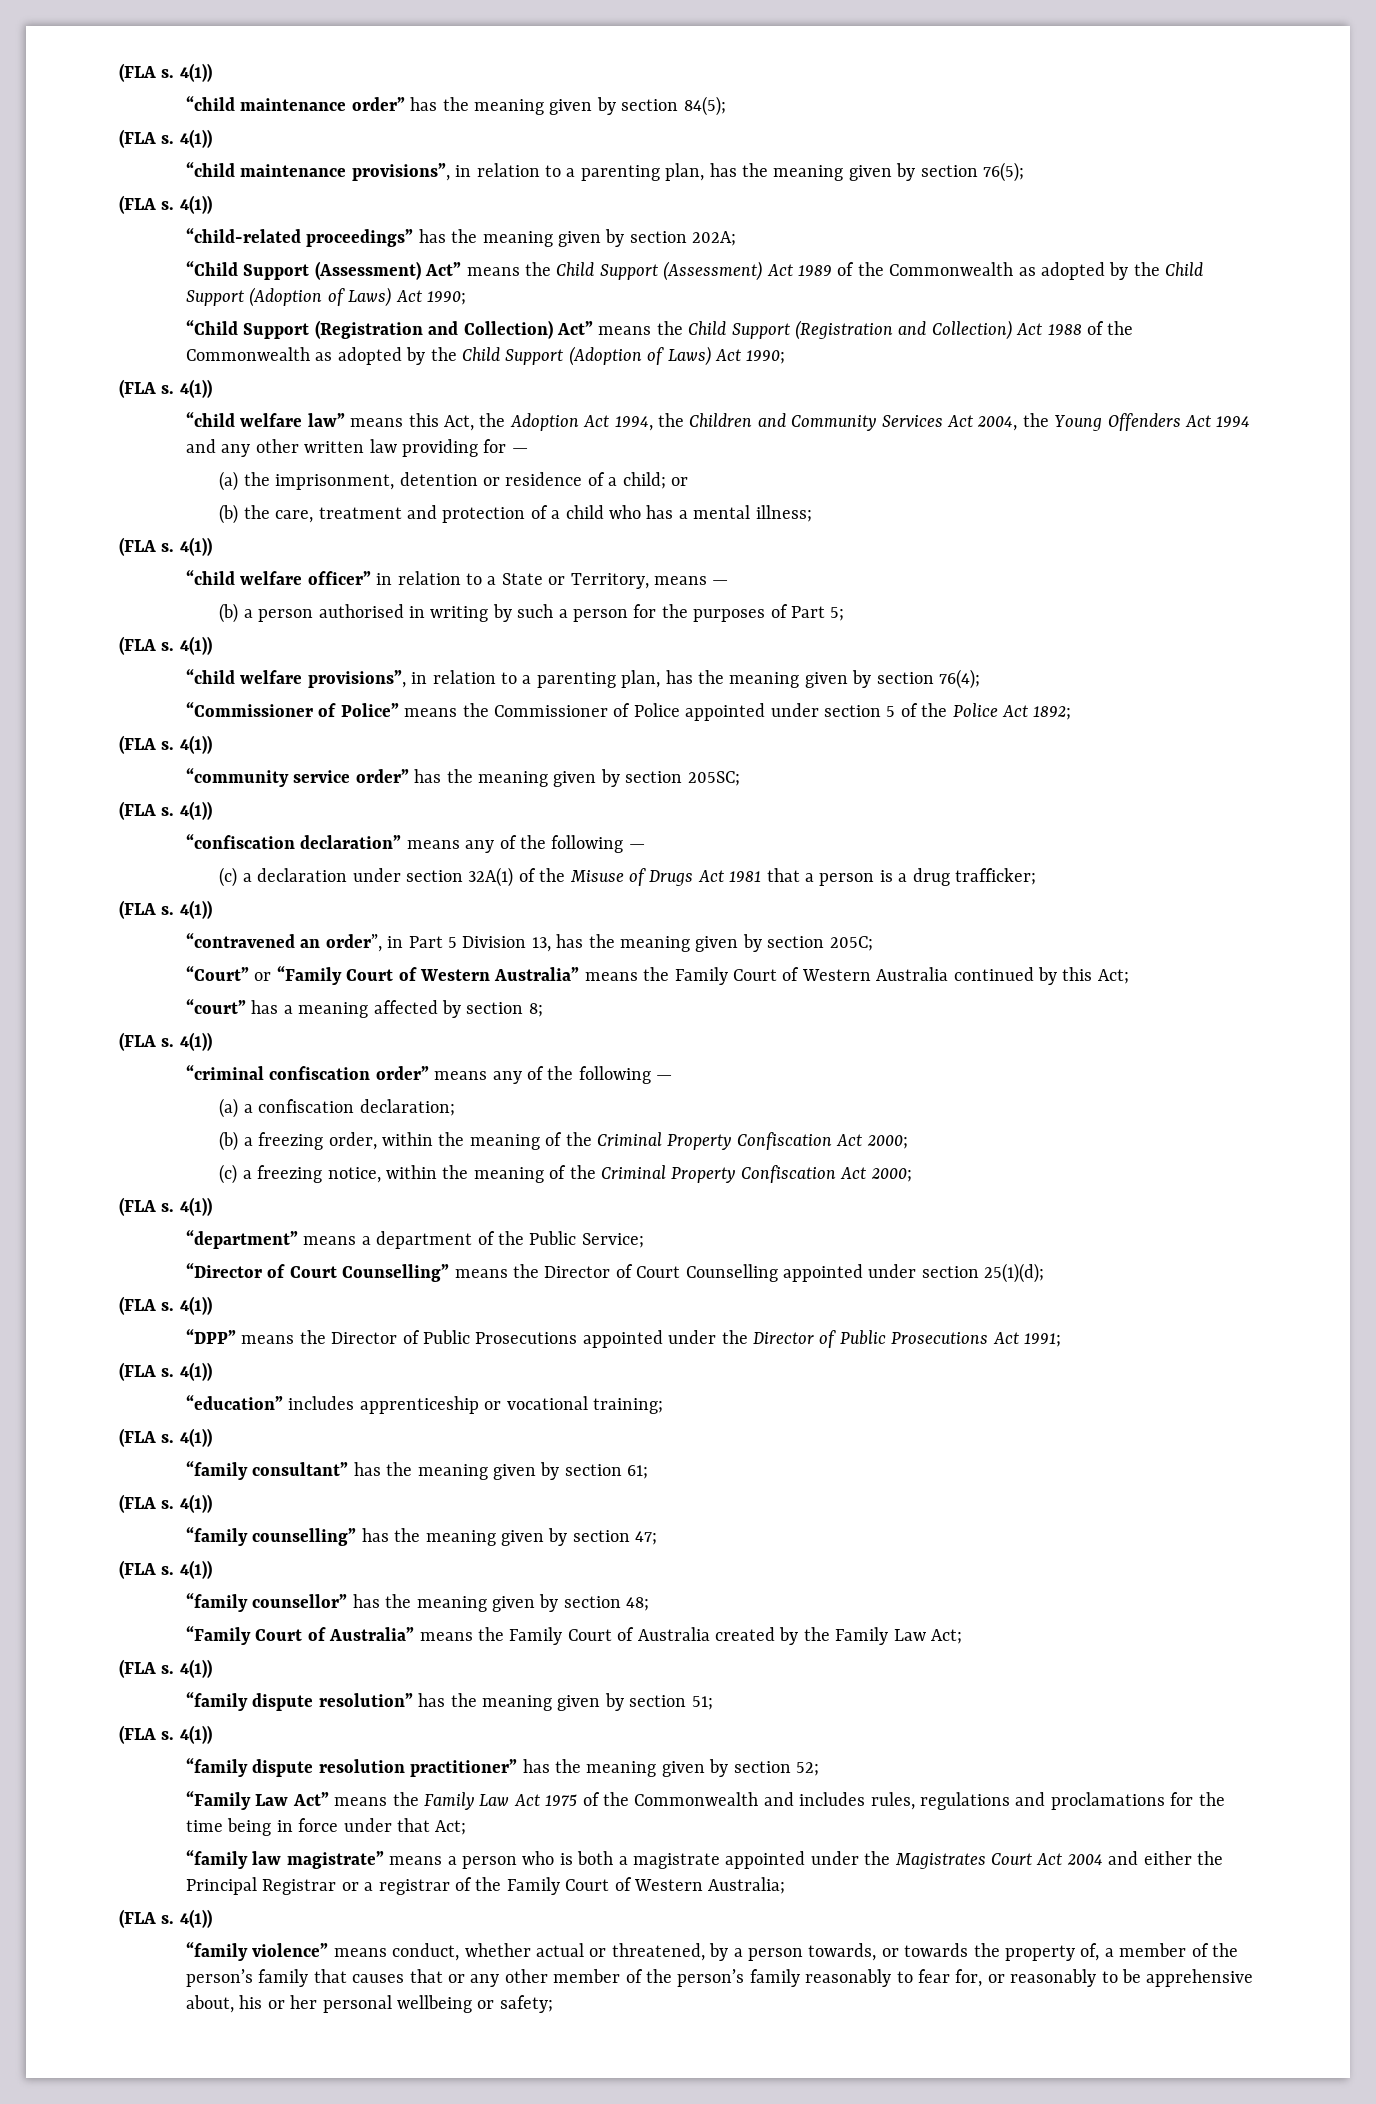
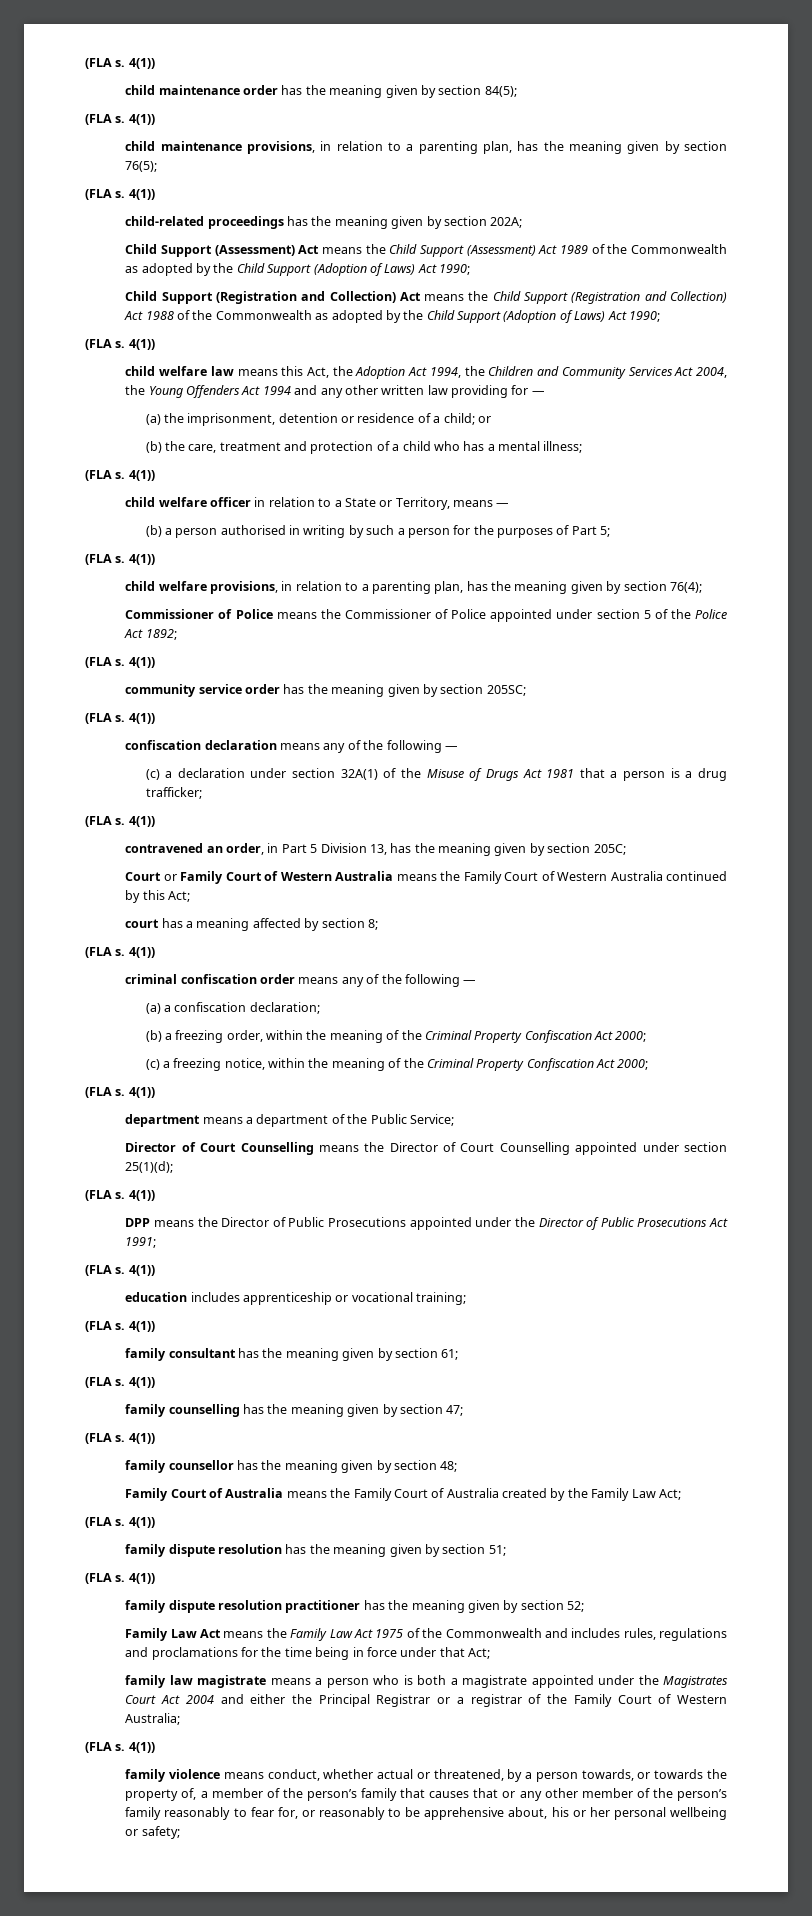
[119,63,212,82] [185,96,405,111] (FLA s. 4(1)) // “child maintenance order” -> [85,58,155,69] [125,85,279,95] (FLA s. 4(1)) // child maintenance order
[185,162,450,181] “child maintenance provisions”, -> [125,141,316,154] child maintenance provisions,
[185,228,414,247] “child-related proceedings” -> [125,216,284,229] child-related proceedings
[185,261,462,280] “Child Support (Assessment) Act” -> [125,244,320,257] Child Support (Assessment) Act
[185,320,593,339] “Child Support (Registration and Collection) Act” -> [125,291,421,304] Child Support (Registration and Collection) Act
[185,412,345,427] “child welfare law” -> [125,366,234,376] child welfare law
[185,570,371,585] “child welfare officer” -> [125,497,252,507] child welfare officer
[185,669,406,688] “child welfare provisions”, -> [125,581,279,594] child welfare provisions,
[185,702,399,717] “Commissioner of Police” -> [125,609,273,619] Commissioner of Police
[185,768,409,787] “community service order” -> [125,684,281,697] community service order
[185,834,402,849] “confiscation declaration” -> [125,740,277,750] confiscation declaration
[185,933,382,952] “contravened an order”, -> [125,843,265,855] contravened an order,
[185,966,580,985] “Court” or “Family Court of Western Australia” -> [125,871,394,884] Court or Family Court of Western Australia
[185,999,246,1014] “court” -> [125,919,160,928] court
[185,1065,429,1080] “criminal confiscation order” -> [125,974,296,984] criminal confiscation order
[185,1230,298,1249] “department” -> [125,1114,201,1127] department
[185,1263,450,1282] “Director of Court Counselling” -> [125,1142,314,1155] Director of Court Counselling
[185,1329,236,1344] “DPP” -> [125,1218,151,1227] DPP
[185,1395,283,1410] “education” -> [125,1292,188,1302] education
[185,1461,349,1480] “family consultant” -> [125,1348,236,1361] family consultant
[185,1527,357,1546] “family counselling” -> [125,1404,240,1417] family counselling
[185,1593,348,1612] “family counsellor” -> [125,1460,234,1473] family counsellor
[185,1626,415,1645] “Family Court of Australia” -> [125,1488,284,1501] Family Court of Australia
[185,1692,413,1711] “family dispute resolution” -> [125,1544,283,1557] family dispute resolution
[185,1758,518,1777] “family dispute resolution practitioner” -> [125,1600,361,1613] family dispute resolution practitioner
[185,1791,329,1810] “Family Law Act” -> [125,1628,222,1641] Family Law Act
[185,1850,384,1869] “family law magistrate” -> [125,1675,267,1688] family law magistrate
[185,1942,329,1961] “family violence” -> [125,1769,221,1782] family violence

